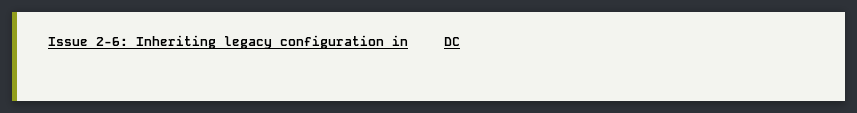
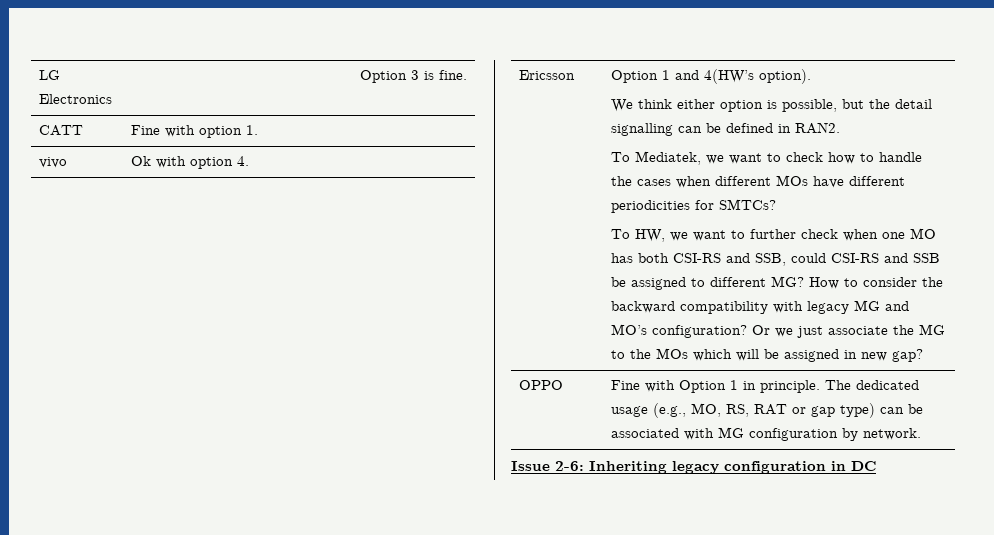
(48, 41) none -> [39,70,61,80] [39,94,113,104] [359,70,467,83] [39,125,84,136] [131,125,259,138] [39,157,68,168] [131,156,250,169] [519,70,576,80] [611,69,812,84] [611,99,933,112] [611,122,841,136] [611,151,923,165] [611,175,906,188] [611,199,777,213] [611,228,937,242] [611,253,941,266] [611,276,944,290] [611,300,910,314] [611,324,946,338] [611,348,924,362] [519,380,564,390] [611,380,920,393] [611,403,924,418] [611,427,922,441] LG Electronics | Option 3 is fine. // CATT | Fine with option 1. // vivo | Ok with option 4. // Ericsson | Option 1 and 4(HW’s option). // We think either option is possible, but the detail signalling can be defined in RAN2. // To Mediatek, we want to check how to handle the cases when different MOs have different periodicities for SMTCs? // To HW, we want to further check when one MO has both CSI-RS and SSB, could CSI-RS and SSB be assigned to different MG? How to consider the backward compatibility with legacy MG and MO’s configuration? Or we just associate the MG to the MOs which will be assigned in new gap? // OPPO | Fine with Option 1 in principle. The dedicated usage (e.g., MO, RS, RAT or gap type) can be associated with MG configuration by network. //

